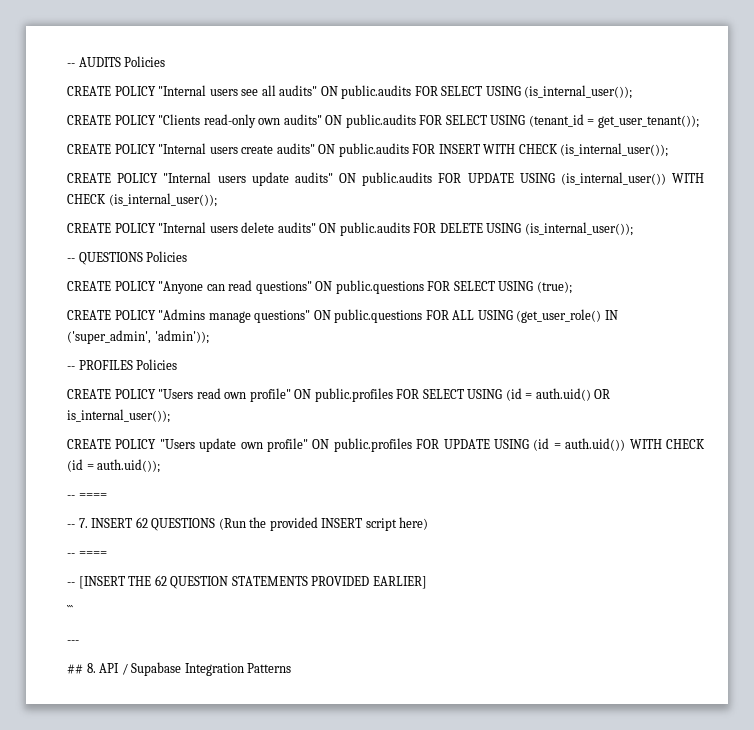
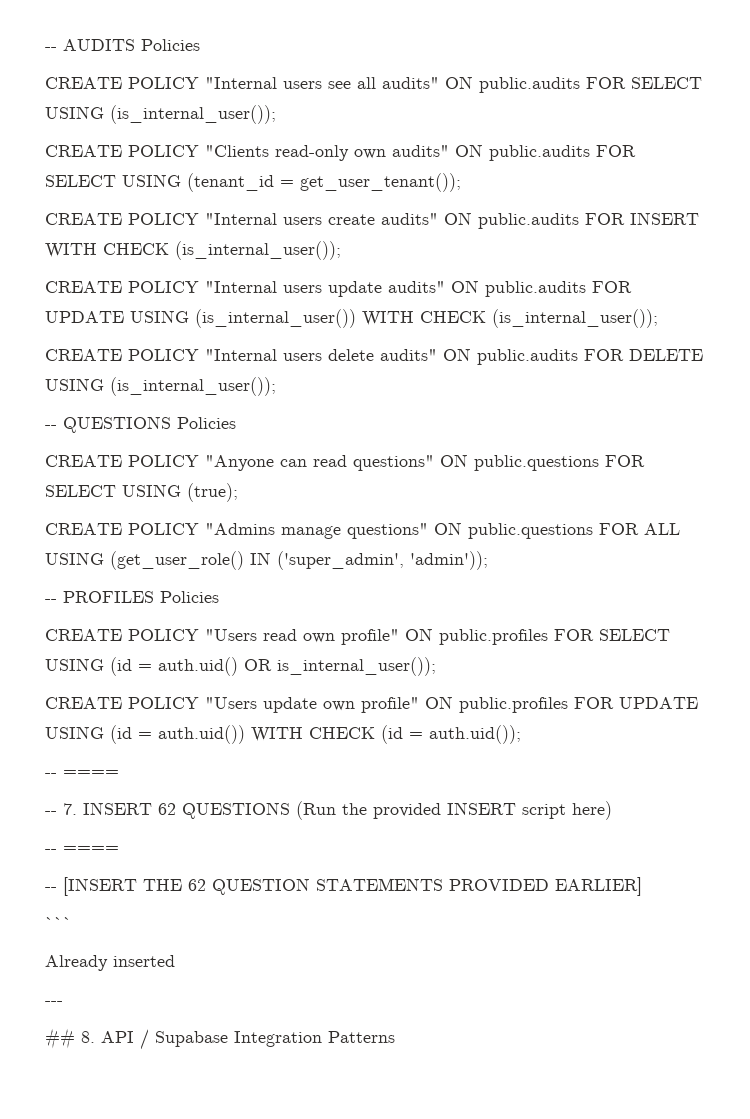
(73, 610) none -> [45,955,175,971] // Already inserted

